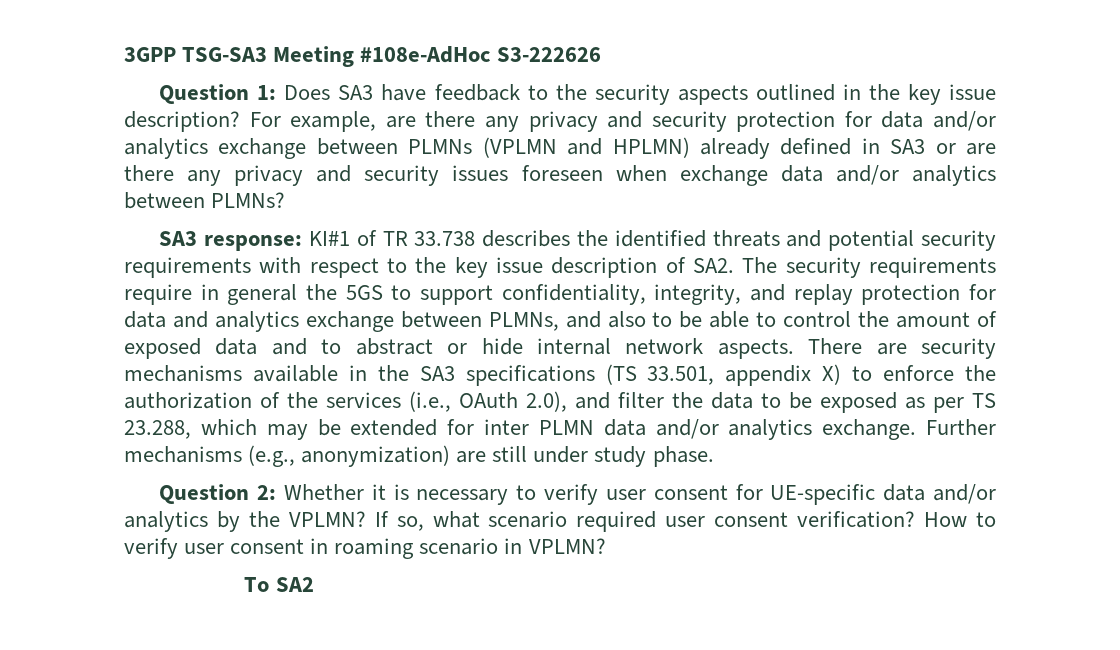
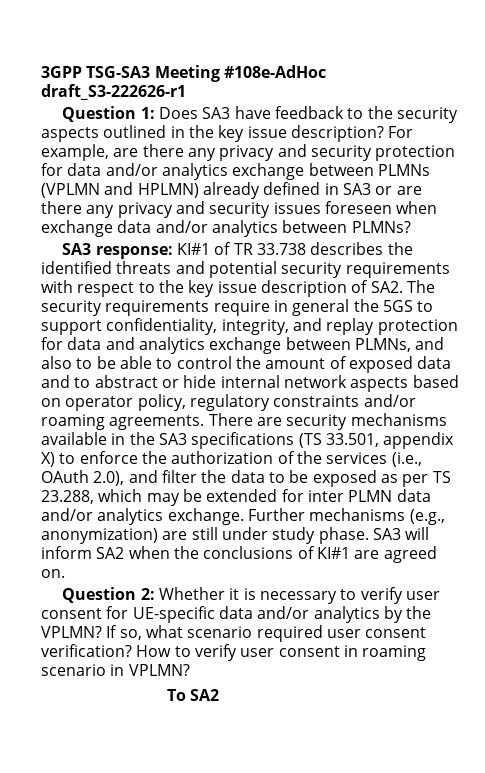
[497,47,602,62] S3-222626 -> [41,84,186,100] draft_S3-222626-r1
[717,339,794,359] aspects. -> [350,375,459,392] [41,394,416,411] [41,414,205,430] aspects based on operator policy, regulatory constraints and/or roaming agreements.
(714, 456) none -> [372,527,430,540] [41,546,437,563] [41,569,65,578] SA3 will inform SA2 when the conclusions of KI#1 are agreed on.

